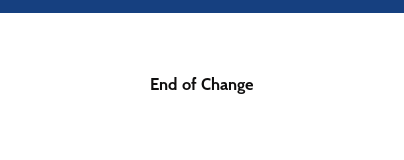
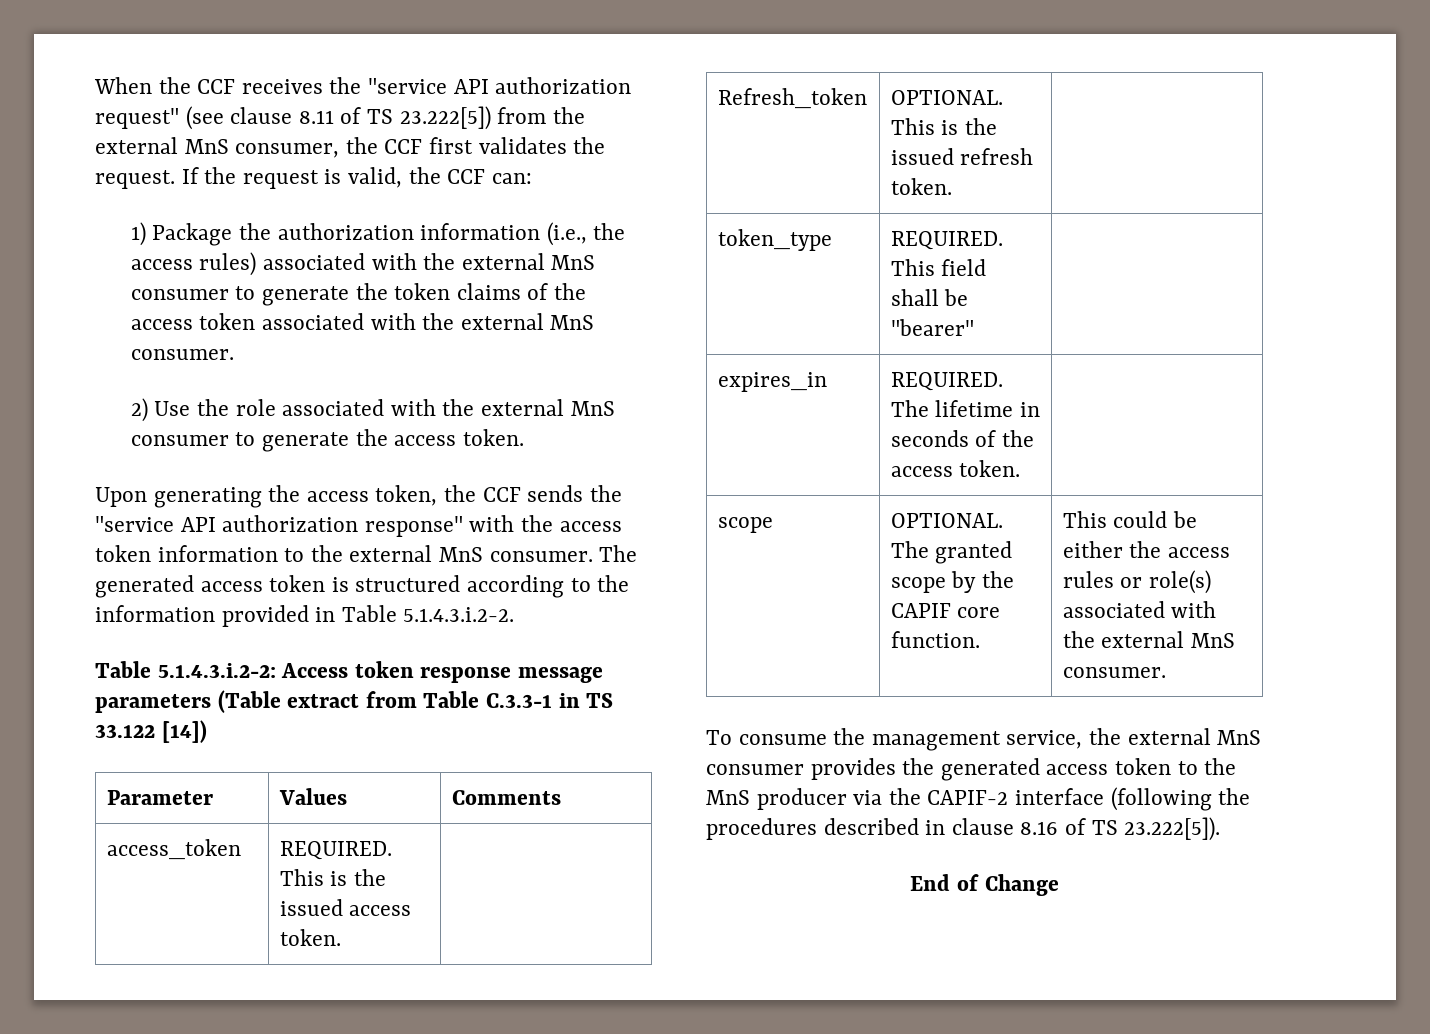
(150, 83) none -> [94,77,632,94] [95,106,585,130] [95,137,606,158] [95,167,532,189] [130,222,626,246] [130,252,596,276] [130,283,587,306] [130,313,595,330] [130,349,234,360] [130,398,615,422] [130,429,524,452] [95,485,622,508] [95,515,622,537] [95,545,638,562] [95,575,630,598] [95,605,515,627] [95,661,604,683] [95,690,614,713] [95,720,207,743] [106,790,213,805] [278,788,347,805] [451,790,561,805] [106,839,241,860] [279,841,392,860] [279,869,386,886] [279,899,412,916] [279,929,341,946] [717,88,867,109] [890,90,1003,105] [890,118,997,135] [890,148,1034,165] [890,178,952,195] [717,229,832,251] [890,231,1003,250] [890,259,987,276] [890,289,969,306] [890,319,974,336] [717,372,827,392] [890,372,1003,391] [890,400,1040,417] [890,430,1034,447] [890,460,1021,477] [717,517,773,533] [890,513,1003,528] [890,541,1013,564] [890,571,1014,593] [890,603,1001,618] [890,631,980,648] [1062,511,1197,528] [1062,541,1230,558] [1062,570,1211,594] [1062,601,1217,618] [1062,631,1235,648] [1062,667,1166,678] [706,728,1262,751] [706,758,1237,781] [706,787,1251,811] [706,817,1221,841] When the CCF receives the "service API authorization request" (see clause 8.11 of TS 23.222[5]) from the external MnS consumer, the CCF first validates the request. If the request is valid, the CCF can: // 1) Package the authorization information (i.e., the access rules) associated with the external MnS consumer to generate the token claims of the access token associated with the external MnS consumer. // 2) Use the role associated with the external MnS consumer to generate the access token. // Upon generating the access token, the CCF sends the "service API authorization response" with the access token information to the external MnS consumer. The generated access token is structured according to the information provided in Table 5.1.4.3.i.2-2. // Table 5.1.4.3.i.2-2: Access token response message parameters (Table extract from Table C.3.3-1 in TS 33.122 [14]) // Parameter | Values | Comments // access_token | REQUIRED. This is the issued access token. | // Refresh_token | OPTIONAL. This is the issued refresh token. | // token_type | REQUIRED. This field shall be "bearer" | // expires_in | REQUIRED. The lifetime in seconds of the access token. | // scope | OPTIONAL. The granted scope by the CAPIF core function. | This could be either the access rules or role(s) associated with the external MnS consumer. // To consume the management service, the external MnS consumer provides the generated access token to the MnS producer via the CAPIF-2 interface (following the procedures described in clause 8.16 of TS 23.222[5]). //

